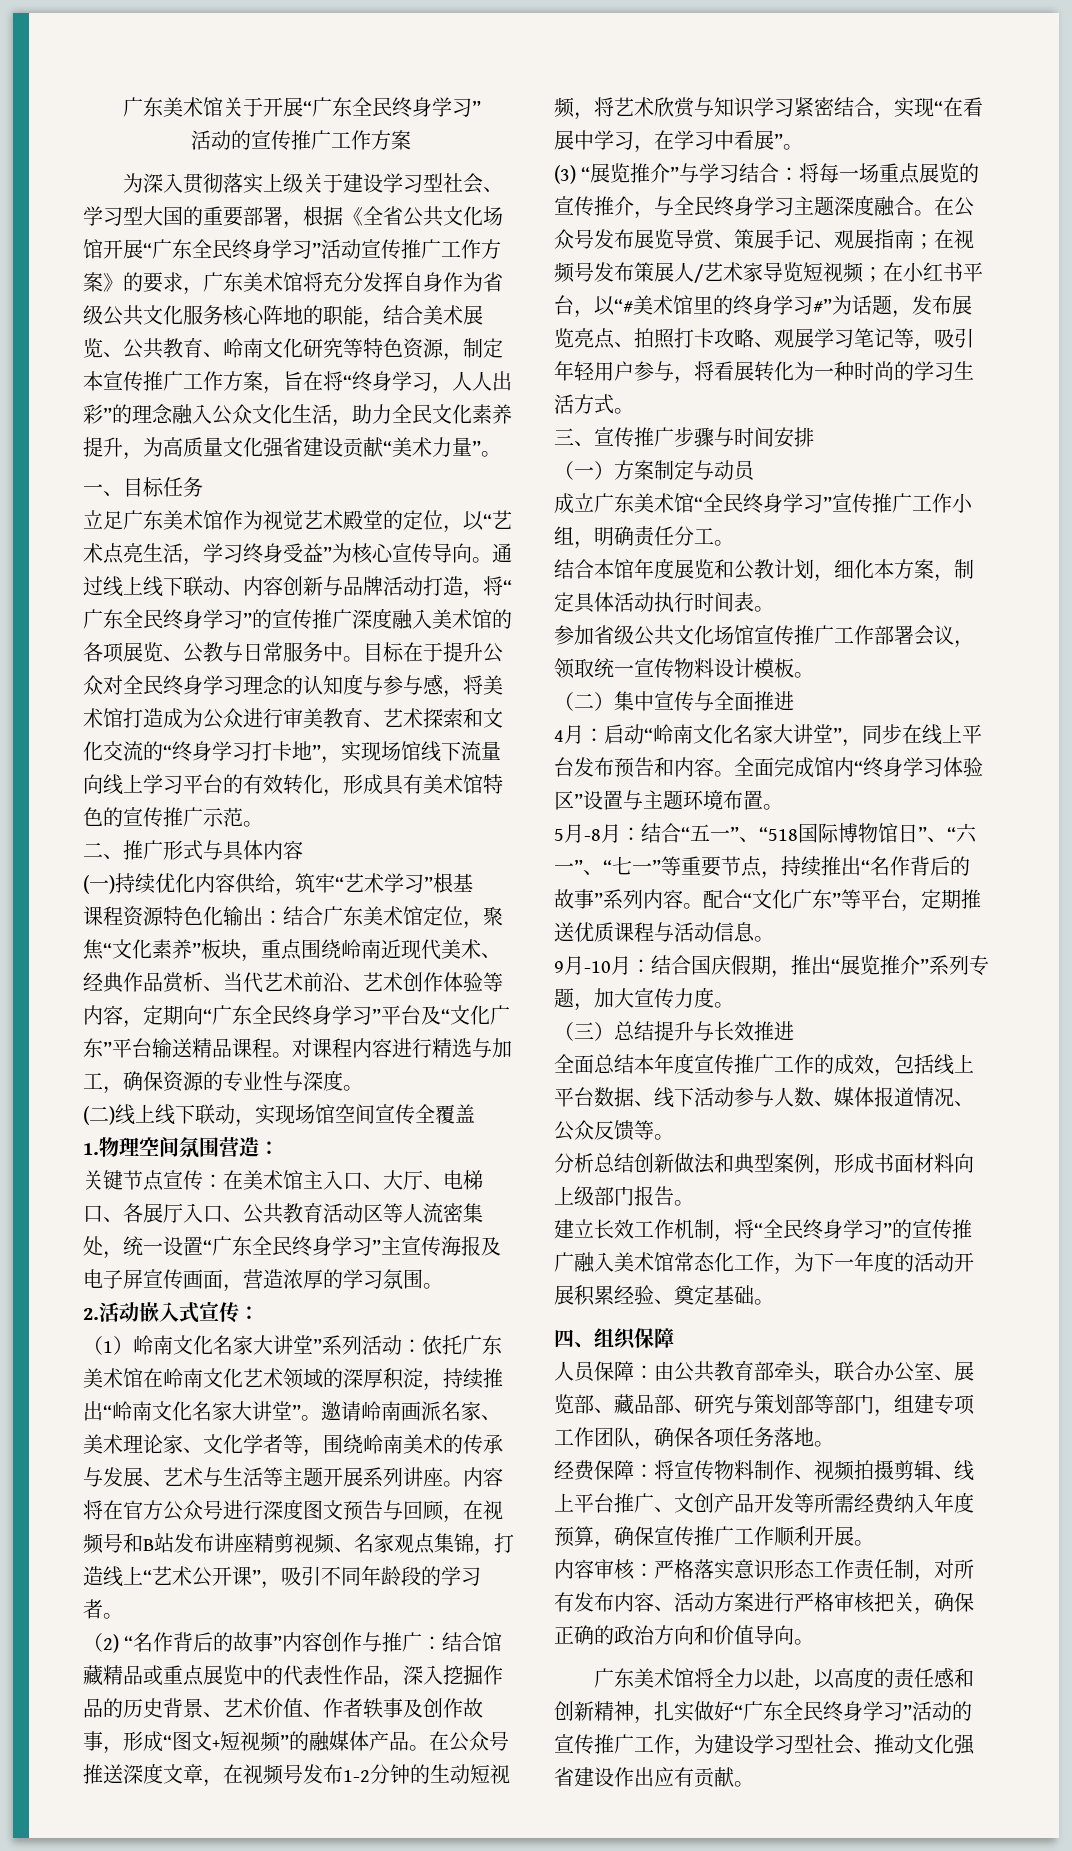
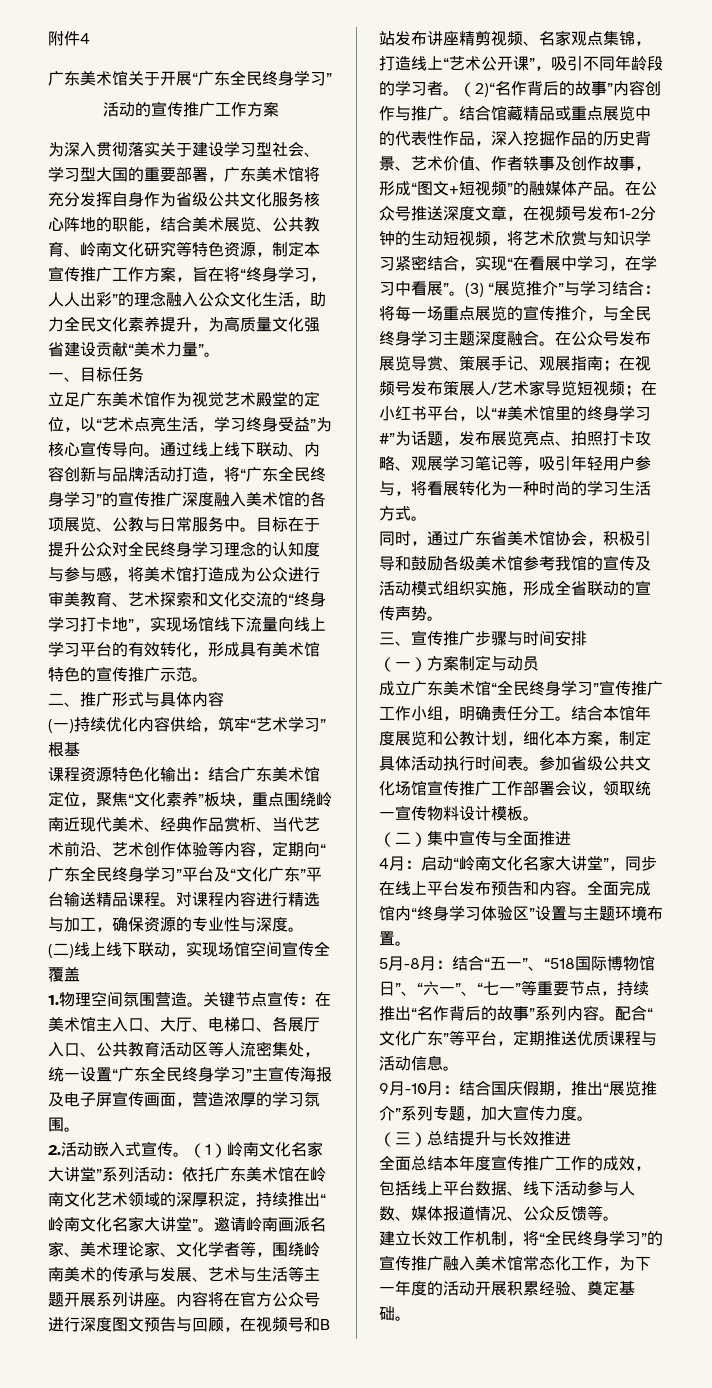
(123, 107) none -> [48,31,90,46] 附件4 //
[263,173,304,193] 上级 -> (160, 149) none
[303,206,503,227] [83,239,501,260] [83,272,203,295] 根据《全省公共文化场馆开展“广东全民终身学习”活动宣传推广工作方案》的要求， -> (224, 179) none
[259,1141,279,1155] ： // -> [187,1002,203,1007] 。
[239,1306,259,1320] ： // -> [173,1152,189,1157] 。
[83,1633,134,1653] // （2) “ -> [459,82,495,97] （2)“
[422,1636,443,1650] ： -> [443,116,459,121] 。
(803, 147) // -> (465, 293) none
(634, 411) none -> [379,530,651,546] [379,555,651,571] [379,580,651,596] [379,606,443,621] // 同时，通过广东省美术馆协会，积极引导和鼓励各级美术馆参考我馆的宣传及活动模式组织实施，形成全省联动的宣传声势。
(734, 543) // -> (571, 718) none
(774, 609) // -> (539, 768) none
[554,1153,974,1176] [554,1186,694,1206] // 分析总结创新做法和典型案例，形成书面材料向上级部门报告。 -> (619, 1218) none
[554,1328,674,1350] [554,1361,974,1384] [554,1394,975,1417] [554,1427,834,1450] [554,1460,974,1481] [554,1492,974,1514] [554,1526,874,1549] [554,1559,974,1582] [554,1592,974,1615] [554,1625,814,1645] [594,1667,975,1691] [554,1701,972,1724] [554,1734,975,1757] [554,1767,754,1788] // 四、组织保障 // 人员保障：由公共教育部牵头，联合办公室、展览部、藏品部、研究与策划部等部门，组建专项工作团队，确保各项任务落地。 // 经费保障：将宣传物料制作、视频拍摄剪辑、线上平台推广、文创产品开发等所需经费纳入年度预算，确保宣传推广工作顺利开展。 // 内容审核：严格落实意识形态工作责任制，对所有发布内容、活动方案进行严格审核把关，确保正确的政治方向和价值导向。 // 广东美术馆将全力以赴，以高度的责任感和创新精神，扎实做好“广东全民终身学习”活动的宣传推广工作，为建设学习型社会、推动文化强省建设作出应有贡献。 -> (411, 1318) none

